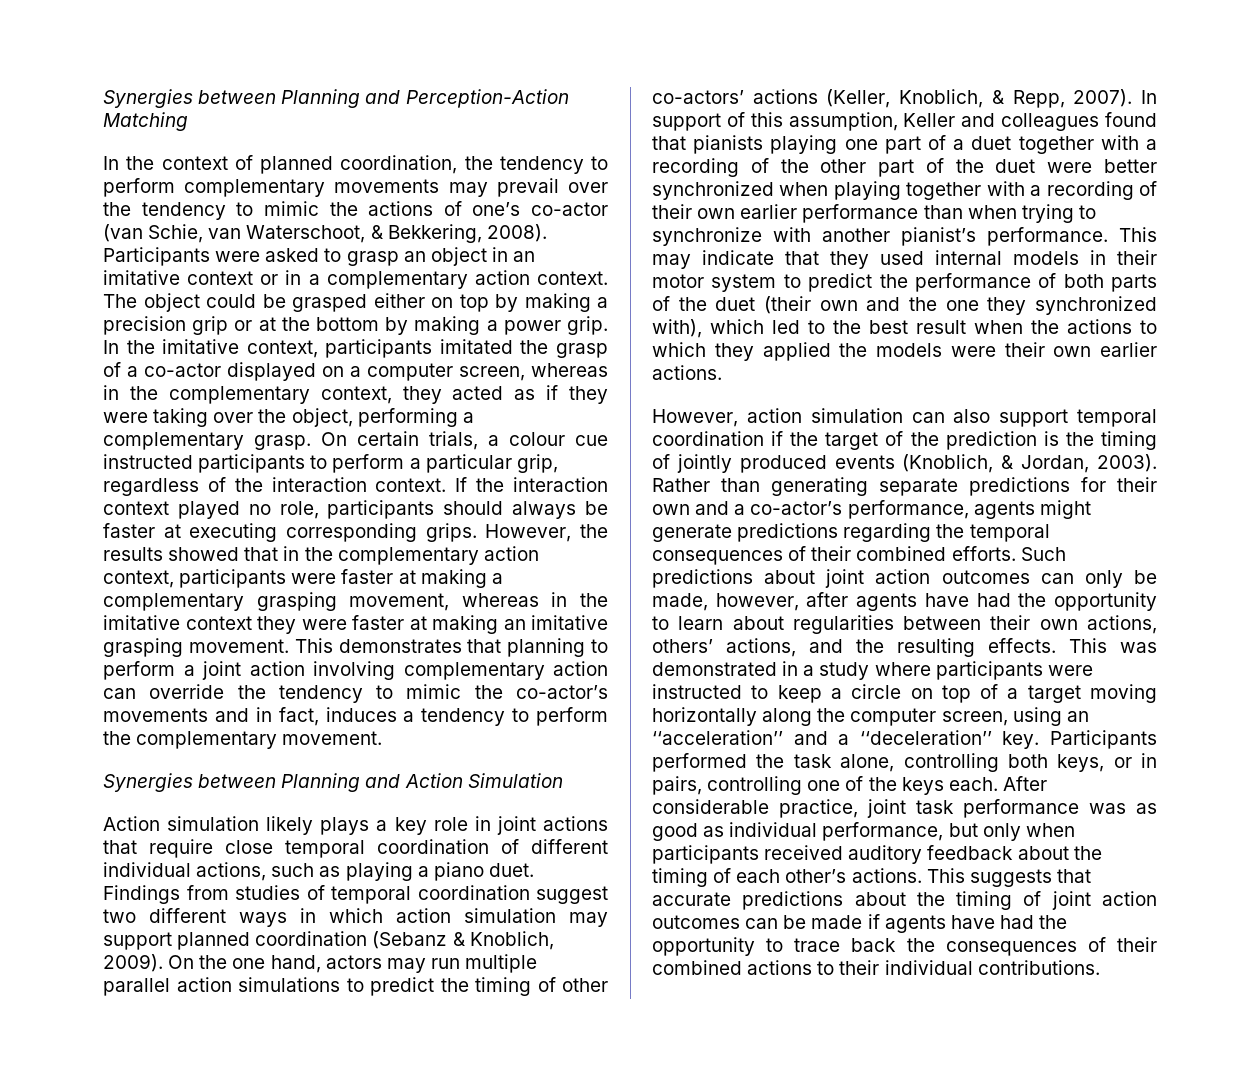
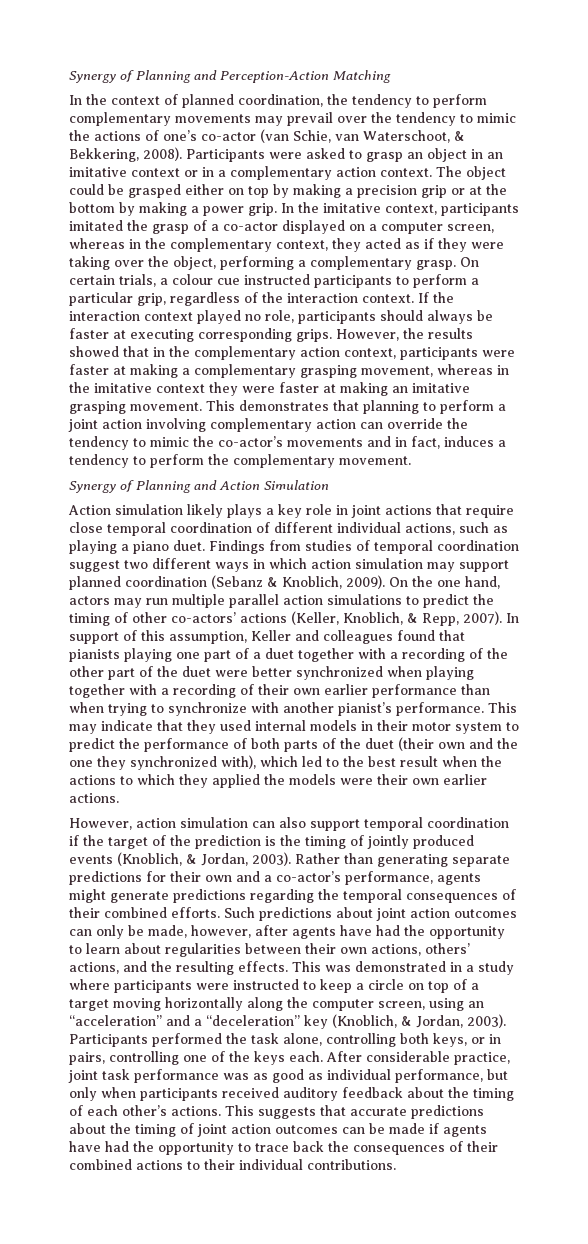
[103,89,277,108] Synergies between -> [69,70,134,83] Synergy of
[103,773,277,792] Synergies between -> [69,480,134,493] Synergy of
[1002,731,1040,749] key. -> [304,1014,506,1029] key (Knoblich, & Jordan, 2003).

